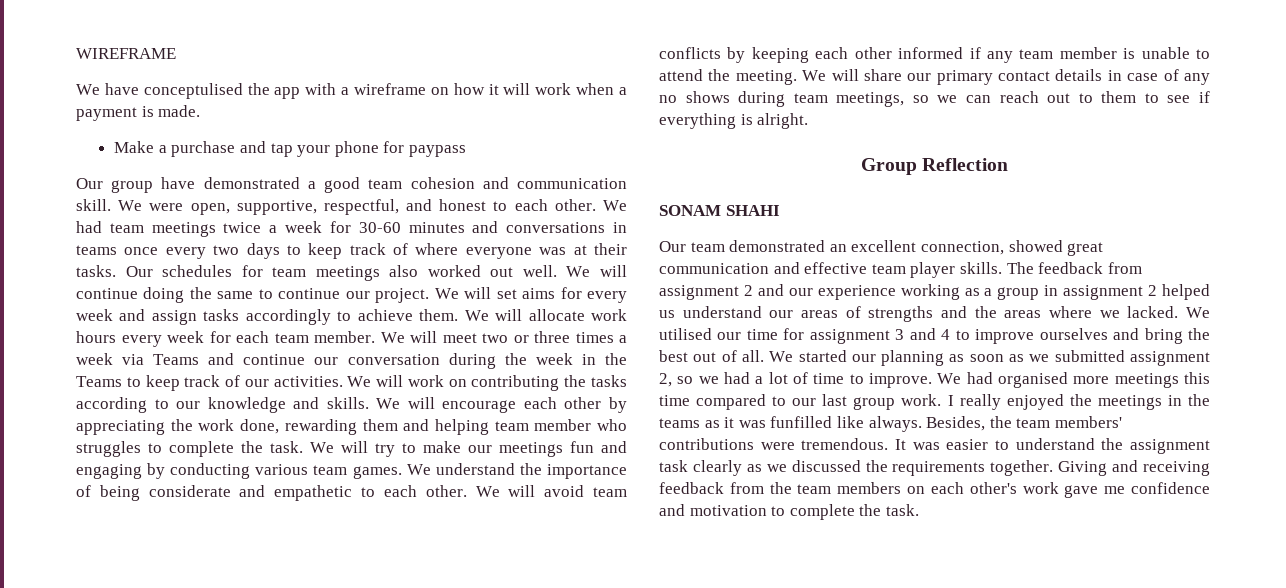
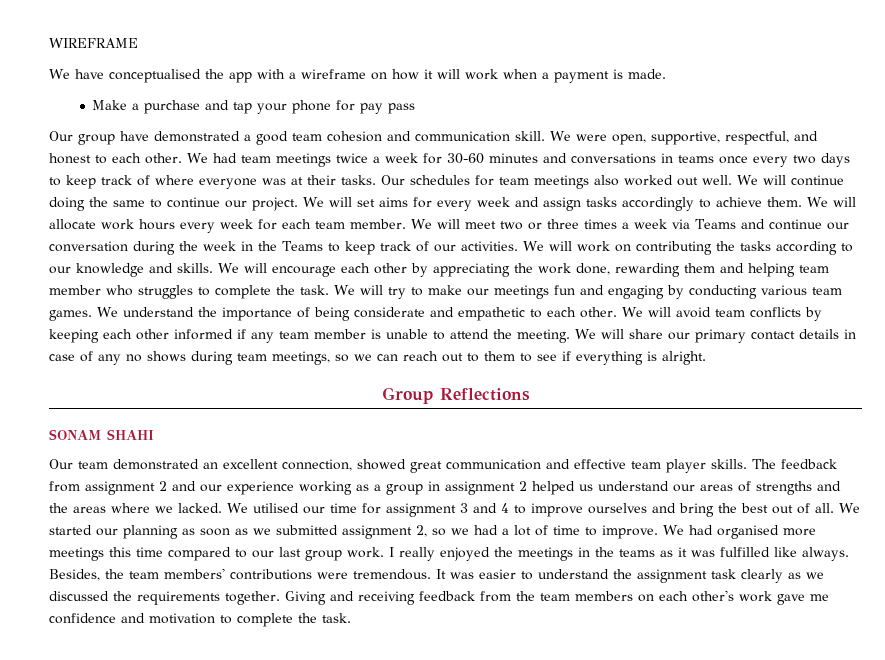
[143,83,243,99] conceptulised -> [109,69,201,83] conceptualised
[408,145,466,157] paypass -> [360,103,416,114] pay pass
[922,158,1009,171] Reflection -> [439,388,530,401] Reflections
[770,416,833,428] funfilled -> [720,547,770,557] fulfilled

